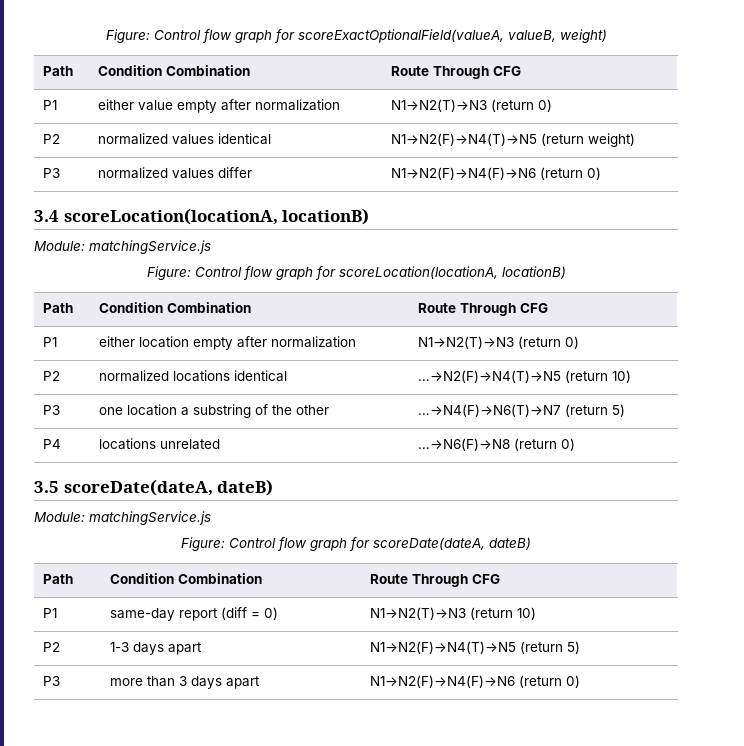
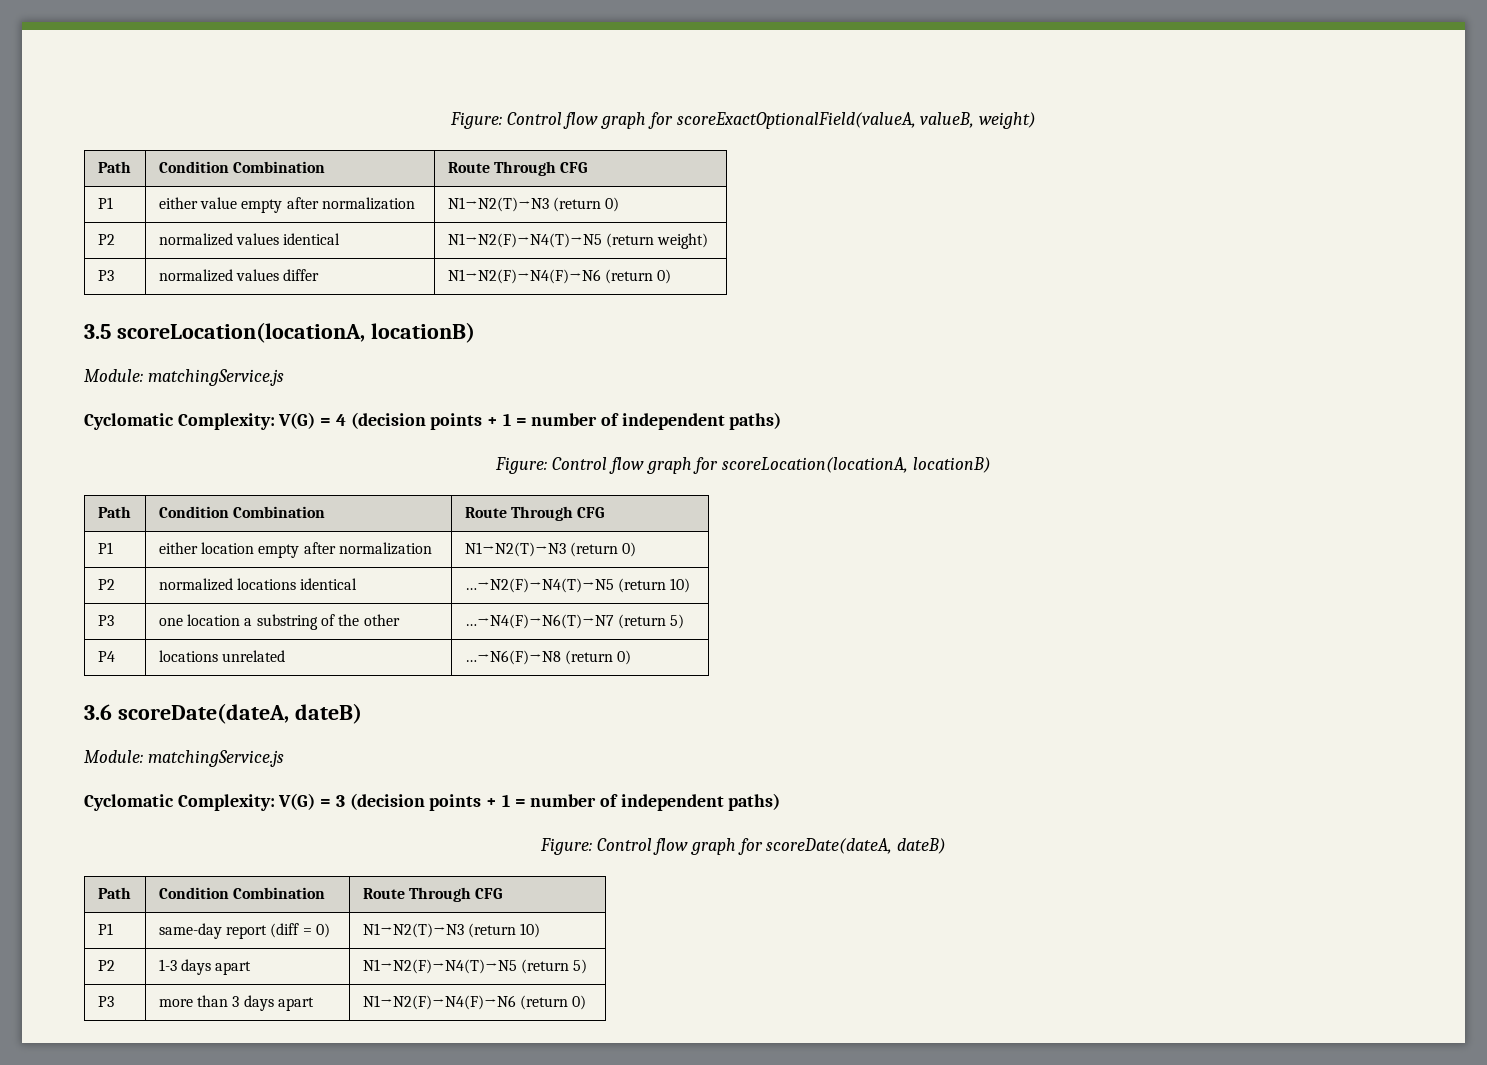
[34,210,59,222] 3.4 -> [84,324,111,339] 3.5
(211, 247) none -> [84,412,782,430] // Cyclomatic Complexity: V(G) = 4 (decision points + 1 = number of independent paths)
[34,481,59,493] 3.5 -> [84,704,112,720] 3.6
(211, 518) none -> [84,793,781,811] // Cyclomatic Complexity: V(G) = 3 (decision points + 1 = number of independent paths)

